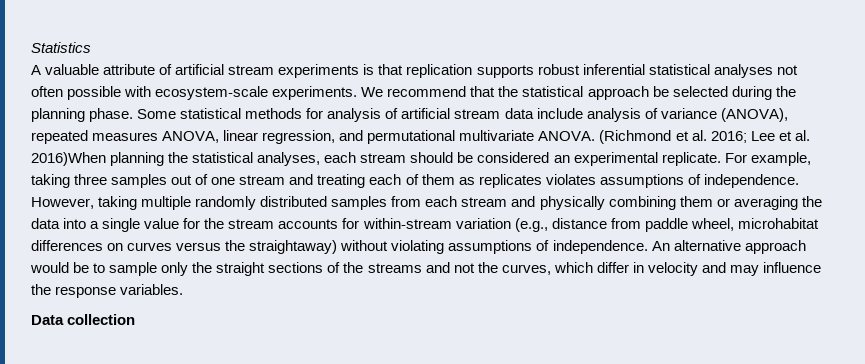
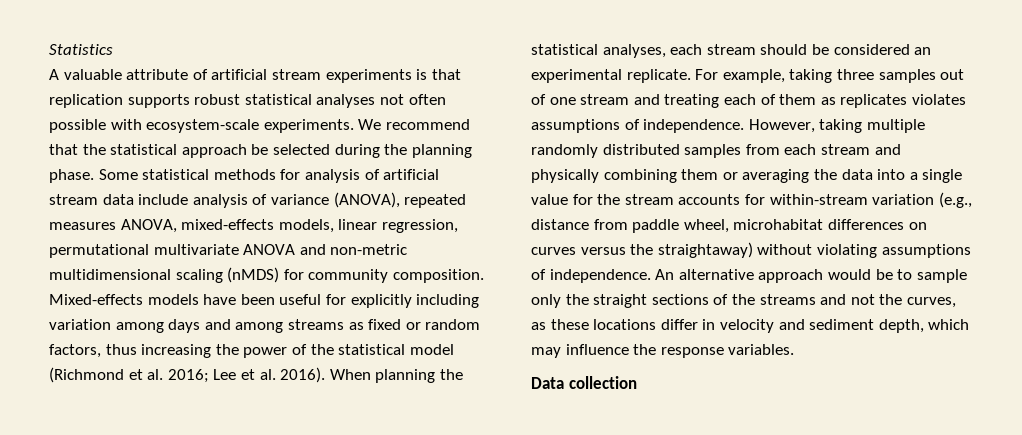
[582,64,645,75] inferential -> (241, 99) none
(220, 137) none -> [181,219,334,233] mixed-effects models,
[339,130,364,141] and -> (458, 226) none
[538,131,596,141] ANOVA. -> [243,244,408,255] [49,267,484,283] [49,294,480,308] [49,319,481,333] [49,344,454,358] ANOVA and non-metric multidimensional scaling (nMDS) for community composition. Mixed-effects models have been useful for explicitly including variation among days and among streams as fixed or random factors, thus increasing the power of the statistical model
[31,152,106,166] 2016)When -> [280,367,371,383] 2016). When
[553,262,593,273] which -> [531,319,657,330] as these locations
(726, 267) none -> [809,319,970,333] sediment depth, which

